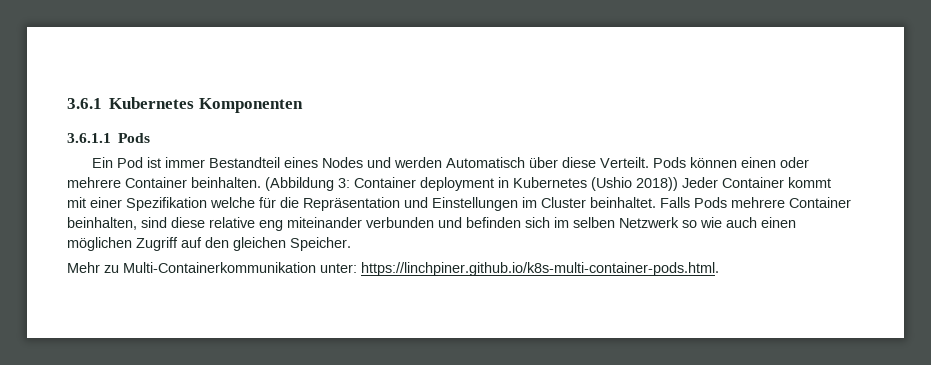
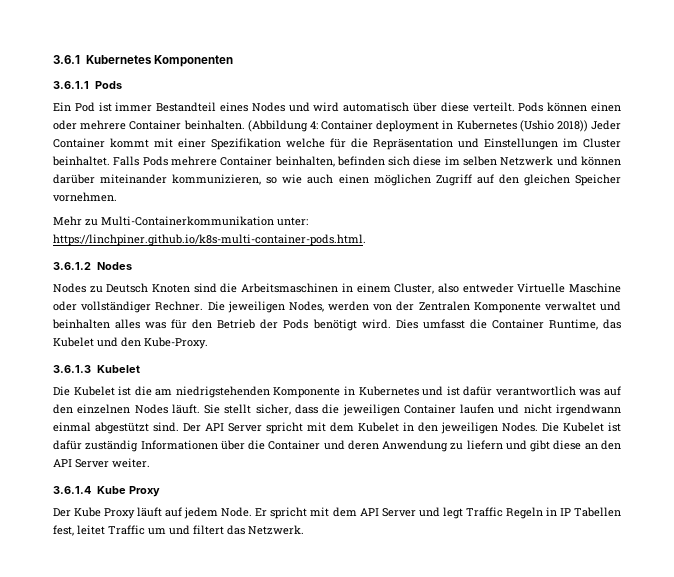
[394,157,526,168] werden Automatisch -> [313,102,410,112] wird automatisch
[600,157,650,168] Verteilt. -> [472,102,515,112] verteilt.
[338,178,350,188] 3: -> [309,121,318,129] 4:
[141,217,462,231] sind diese relative eng miteinander verbunden und -> (335, 161) none
(550, 222) none -> [413,156,442,166] diese
(679, 222) none -> [556,156,622,166] [53,174,262,185] und können darüber miteinander kommunizieren,
[290,237,351,251] Speicher. -> [575,174,621,186] [53,192,117,202] Speicher vornehmen.
(719, 269) none -> [53,262,132,270] [53,283,621,294] [53,301,622,313] [52,319,621,331] [53,337,208,349] [53,365,140,373] [53,386,621,398] [53,404,621,416] [53,422,621,434] [53,440,621,452] [53,458,150,468] [53,486,160,497] [53,507,621,519] [53,525,304,536] // 3.6.1.2 Nodes // Nodes zu Deutsch Knoten sind die Arbeitsmaschinen in einem Cluster, also entweder Virtuelle Maschine oder vollständiger Rechner. Die jeweiligen Nodes, werden von der Zentralen Komponente verwaltet und beinhalten alles was für den Betrieb der Pods benötigt wird. Dies umfasst die Container Runtime, das Kubelet und den Kube-Proxy. // 3.6.1.3 Kubelet // Die Kubelet ist die am niedrigstehenden Komponente in Kubernetes und ist dafür verantwortlich was auf den einzelnen Nodes läuft. Sie stellt sicher, dass die jeweiligen Container laufen und nicht irgendwann einmal abgestützt sind. Der API Server spricht mit dem Kubelet in den jeweiligen Nodes. Die Kubelet ist dafür zuständig Informationen über die Container und deren Anwendung zu liefern und gibt diese an den API Server weiter. // 3.6.1.4 Kube Proxy // Der Kube Proxy läuft auf jedem Node. Er spricht mit dem API Server und legt Traffic Regeln in IP Tabellen fest, leitet Traffic um und filtert das Netzwerk.

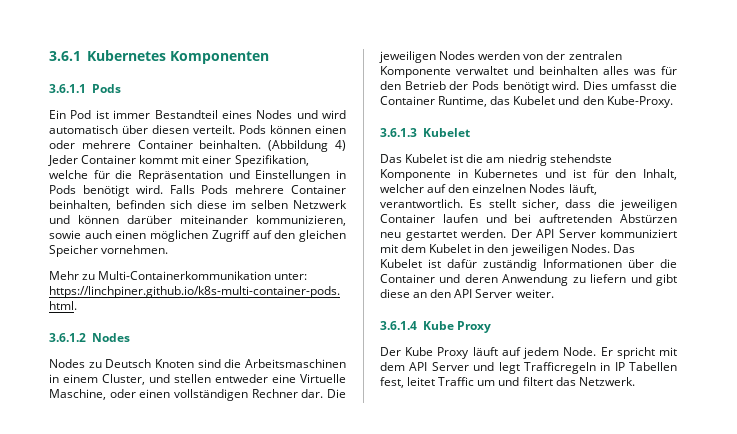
[440,102,469,112] diese -> [152,125,189,134] diesen
[309,120,588,132] 4: Container deployment in Kubernetes (Ushio 2018)) -> [334,140,346,151] 4)
[211,138,281,150] Spezifikation -> [234,155,309,167] Spezifikation,
[563,138,621,148] [52,156,110,166] im Cluster beinhaltet. -> [336,170,346,179] [49,185,163,197] in Pods benötigt wird.
[266,174,303,184] so wie -> [49,230,81,239] sowie
[437,283,621,293] [53,301,204,313] also entweder Virtuelle Maschine oder vollständiger Rechner. -> [149,374,346,383] [49,389,324,401] und stellen entweder eine Virtuelle Maschine, oder einen vollständigen Rechner dar.
[288,301,324,312] Nodes, -> [439,51,476,60] Nodes
[418,301,470,311] Zentralen -> [568,51,622,60] zentralen
[53,386,70,396] Die -> [380,154,402,163] Das
[175,386,270,398] niedrigstehenden -> [507,154,612,166] niedrig stehendste
[463,386,601,396] dafür verantwortlich was -> [592,169,677,180] [380,184,424,193] für den Inhalt, welcher
[171,404,221,414] läuft. Sie -> [568,184,597,195] [380,199,483,208] läuft, verantwortlich. Es
[523,404,621,416] [53,422,179,434] nicht irgendwann einmal abgestützt sind. -> [514,214,677,223] [380,229,506,241] bei auftretenden Abstürzen neu gestartet werden.
[266,422,303,434] spricht -> [600,229,677,238] kommuniziert
[542,422,559,432] Die -> [612,244,635,253] Das
[465,507,543,519] Traffic Regeln -> [523,362,596,374] Trafficregeln

